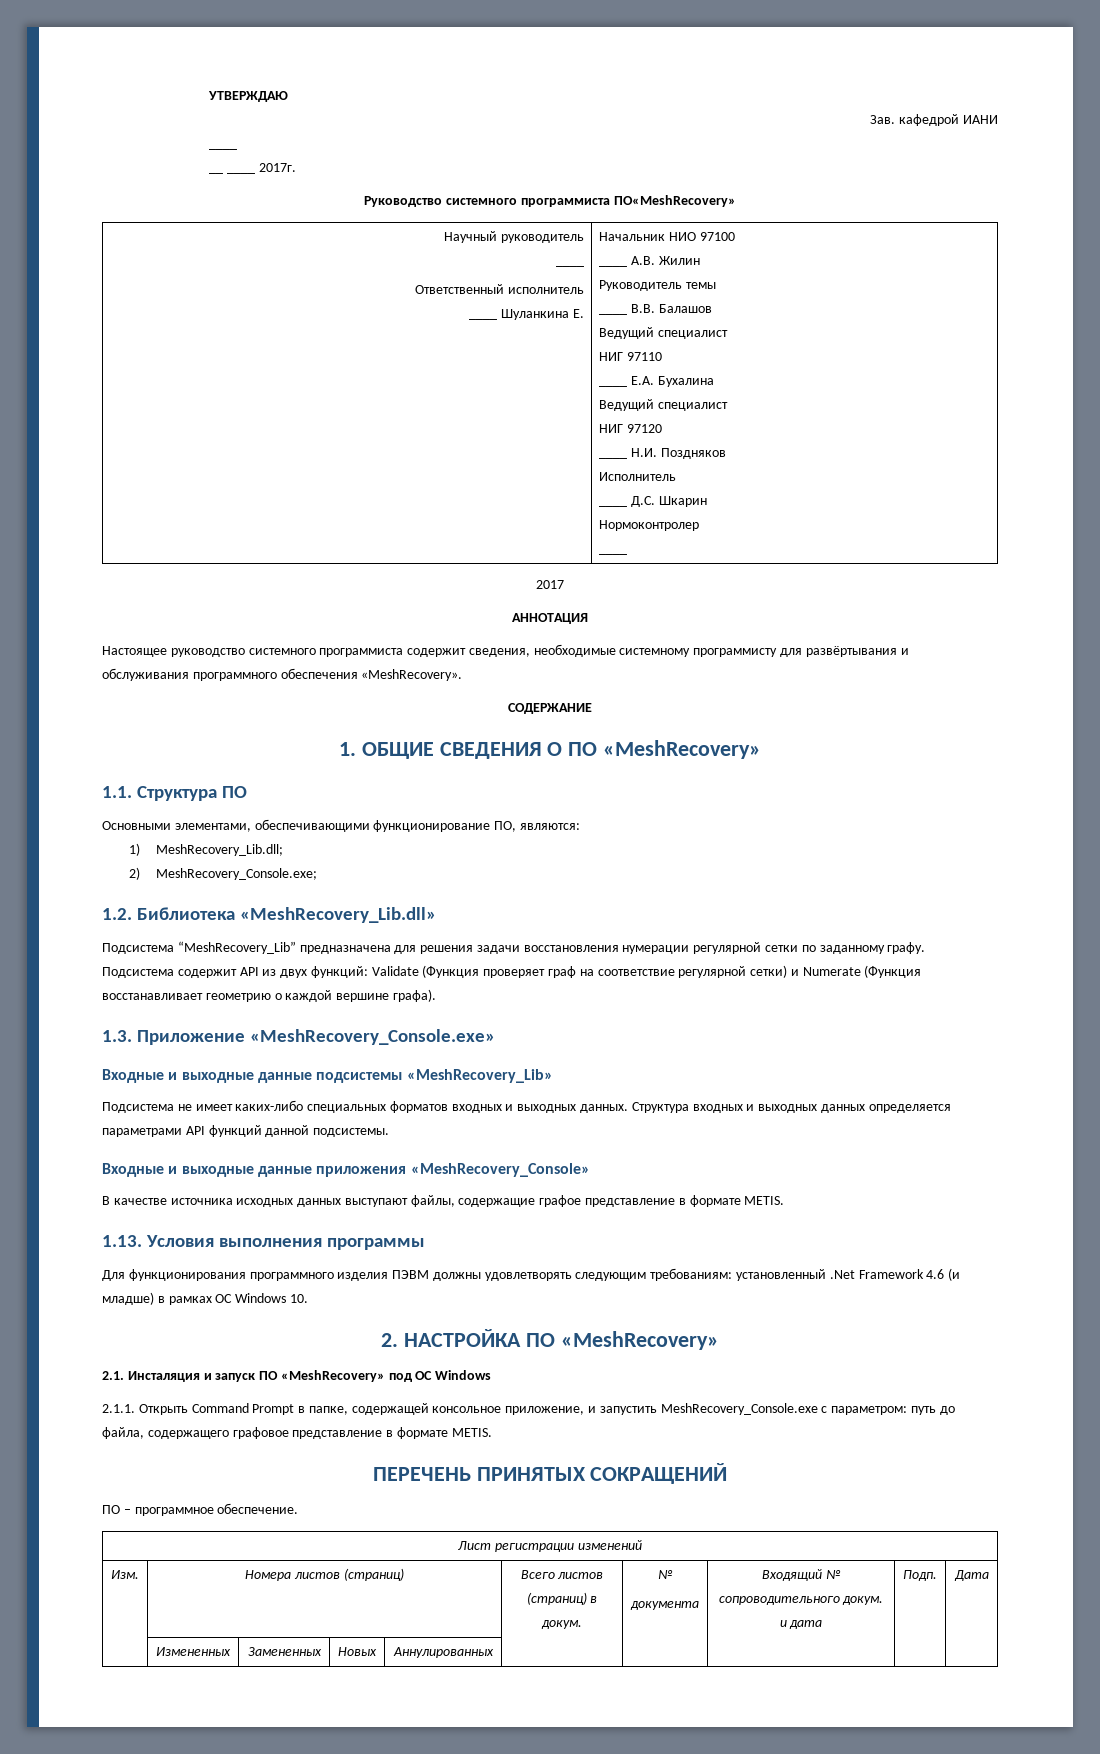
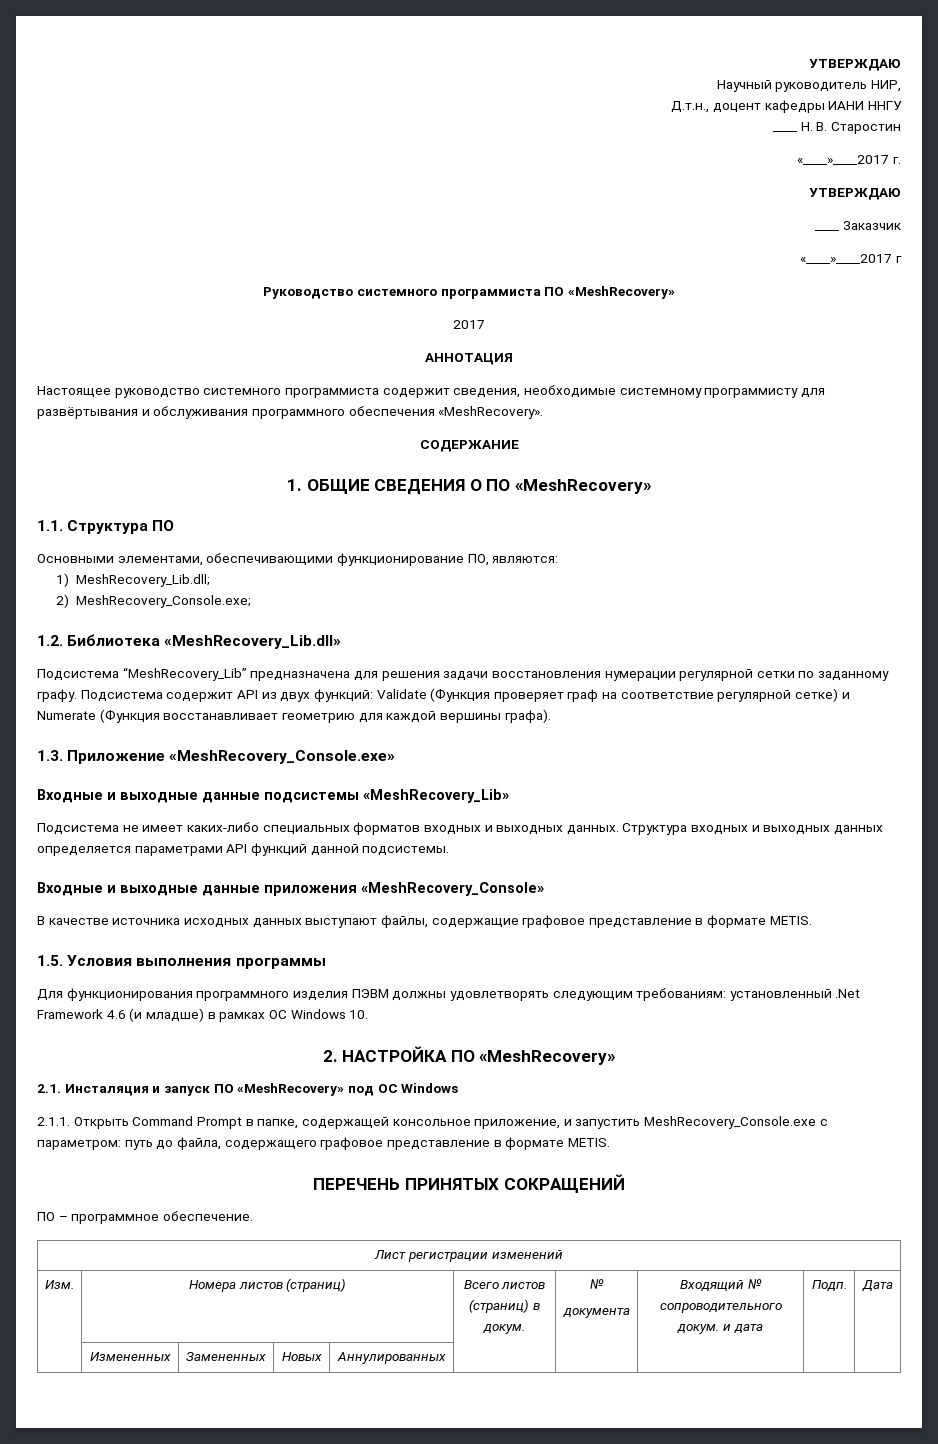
[208,91,289,102] [870,114,960,126] УТВЕРЖДАЮ // Зав. кафедрой -> [809,59,901,71] [716,80,901,92] [671,100,825,113] УТВЕРЖДАЮ // Научный руководитель НИР, // Д.т.н., доцент кафедры
[209,148,238,150] [209,172,255,174] [258,163,296,172] [364,195,736,207] [444,231,584,243] [555,265,584,267] [415,284,584,294] [469,309,584,320] [599,232,735,241] [599,265,628,267] [630,256,700,265] [599,280,716,291] [599,313,628,315] [630,304,712,313] [599,327,728,339] [599,352,662,361] [599,385,628,387] [630,376,714,387] [599,399,728,411] [599,424,662,433] [599,457,628,459] [630,448,726,459] [599,472,677,481] [599,496,707,507] [599,520,700,531] [599,553,628,555] // ____ // __ ____ 2017г. // Руководство системного программиста ПО«MeshRecovery» // Научный руководитель // ____ // Ответственный исполнитель // ____ Шуланкина Е. | Начальник НИО 97100 // ____ А.В. Жилин // Руководитель темы // ____ В.В. Балашов // Ведущий специалист // НИГ 97110 // ____ Е.А. Бухалина // Ведущий специалист // НИГ 97120 // ____ Н.И. Поздняков // Исполнитель // ____ Д.С. Шкарин // Нормоконтролер // ____ -> [867,101,902,110] [773,131,799,132] [800,122,901,134] [797,155,901,165] [809,188,901,200] [815,230,841,231] [843,221,901,230] [800,254,902,264] [263,286,675,299] ННГУ // ____ Н. В. Старостин // «____»____2017 г. // УТВЕРЖДАЮ // ____ Заказчик // «____»____2017 г // Руководство системного программиста ПО «MeshRecovery»
[750,965,788,978] сетки) -> [795,688,839,702] сетке)
[274,990,390,1002] о каждой вершине -> [358,711,501,723] для каждой вершины
[539,1195,785,1207] [102,1235,142,1247] графое представление в формате METIS. // 1.13. -> [522,915,812,928] [37,955,63,966] графовое представление в формате METIS. // 1.5.

